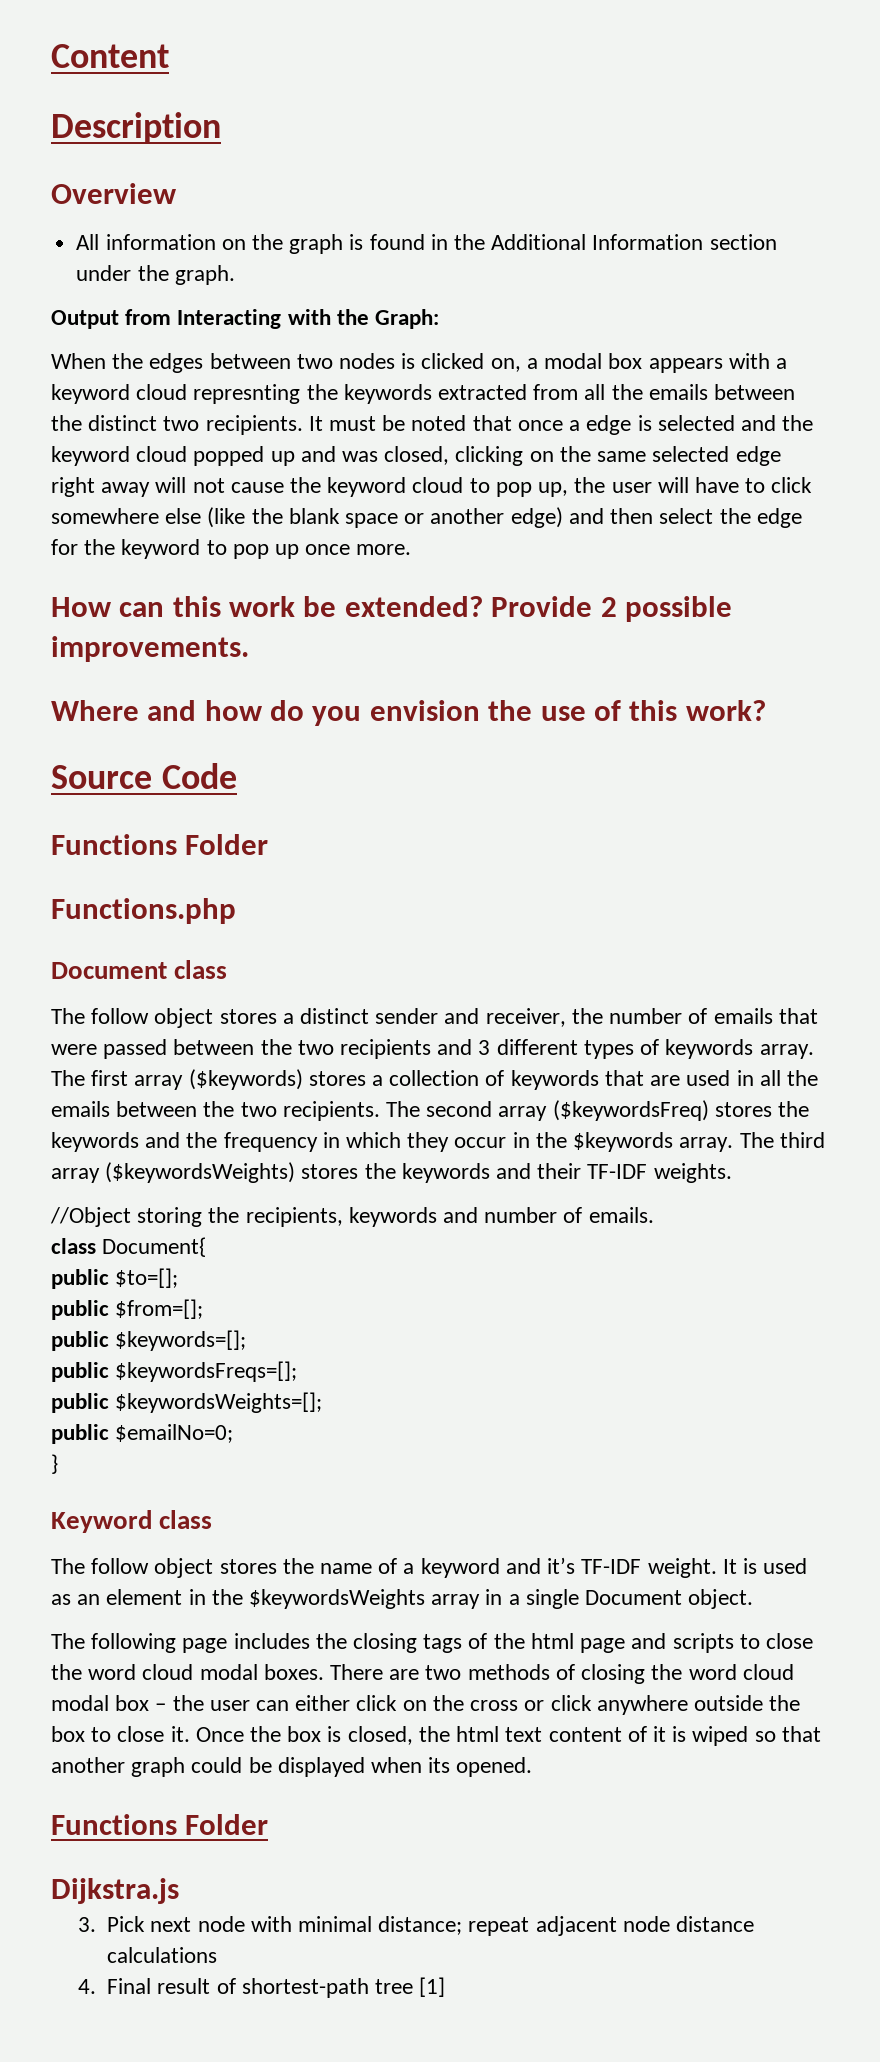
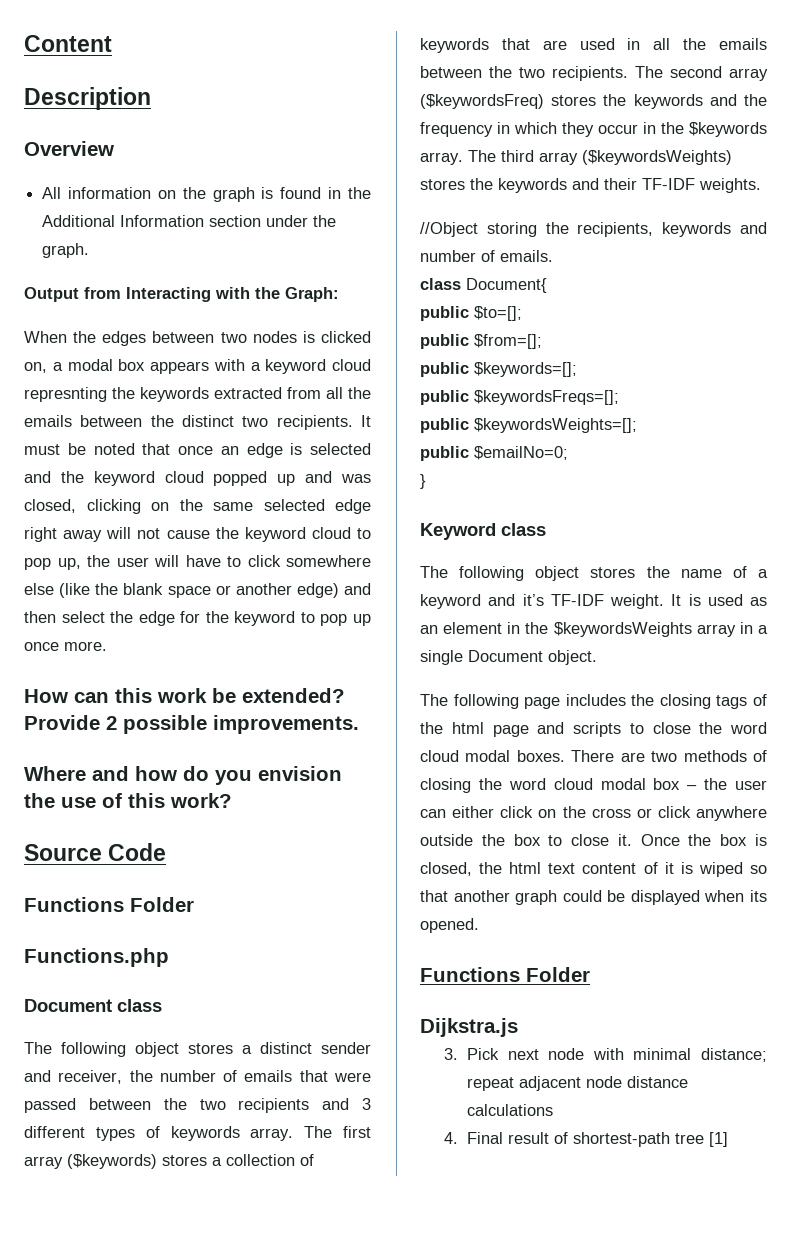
[569,420,581,431] a -> [220,446,239,455] an
[91,1008,150,1024] follow -> [61,1042,126,1057] following
[91,1558,150,1574] follow -> [459,566,525,581] following

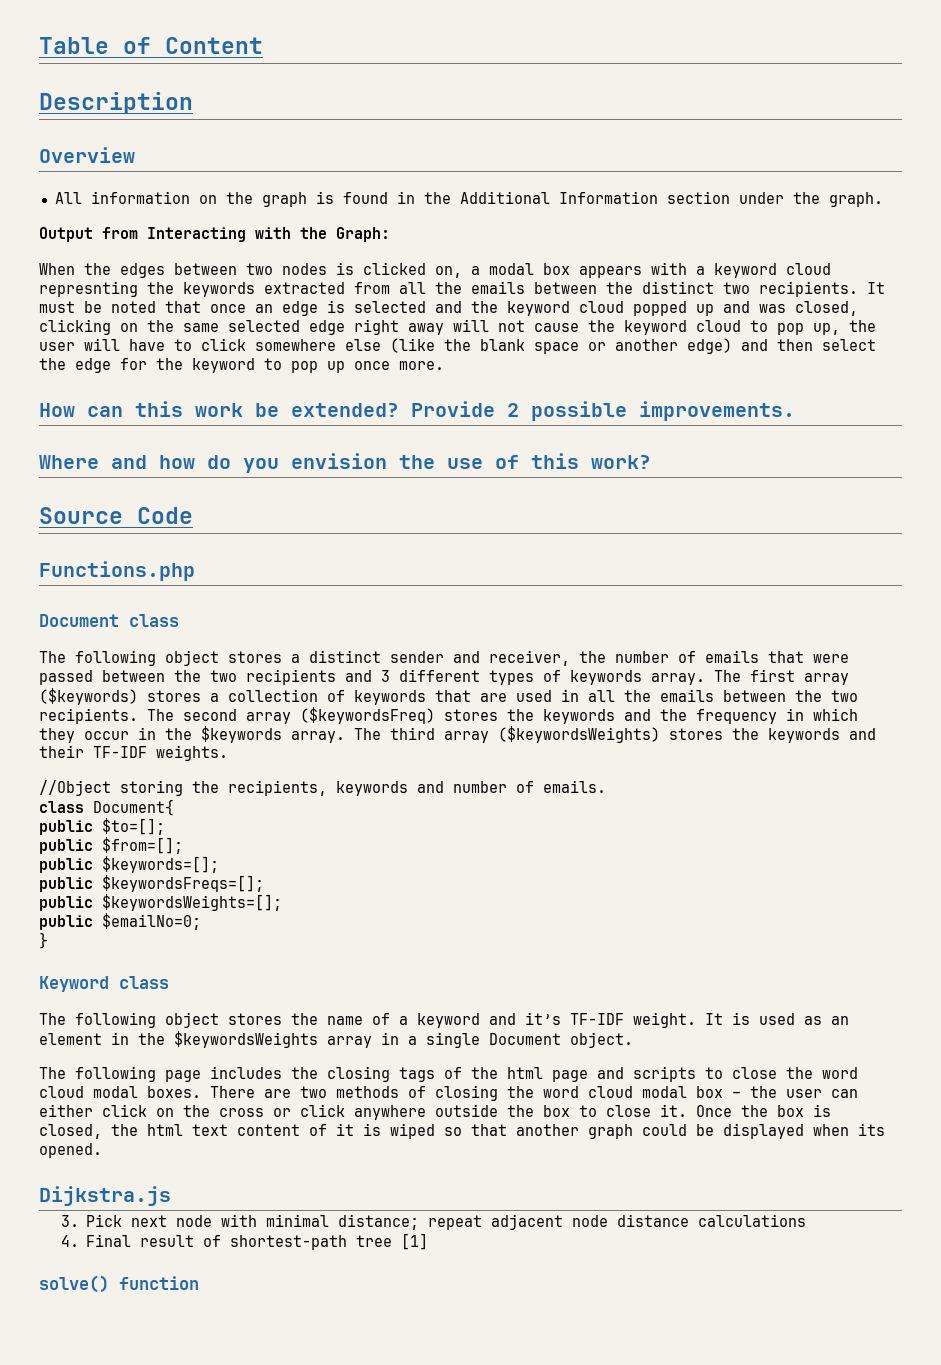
(24, 43) none -> [39,37,151,54] Table of
[24,897,194,912] // Functions Folder -> (193, 515) none
[420,967,590,982] // Functions Folder -> (102, 1150) none
(729, 1139) none -> [39,1275,199,1293] // solve() function

